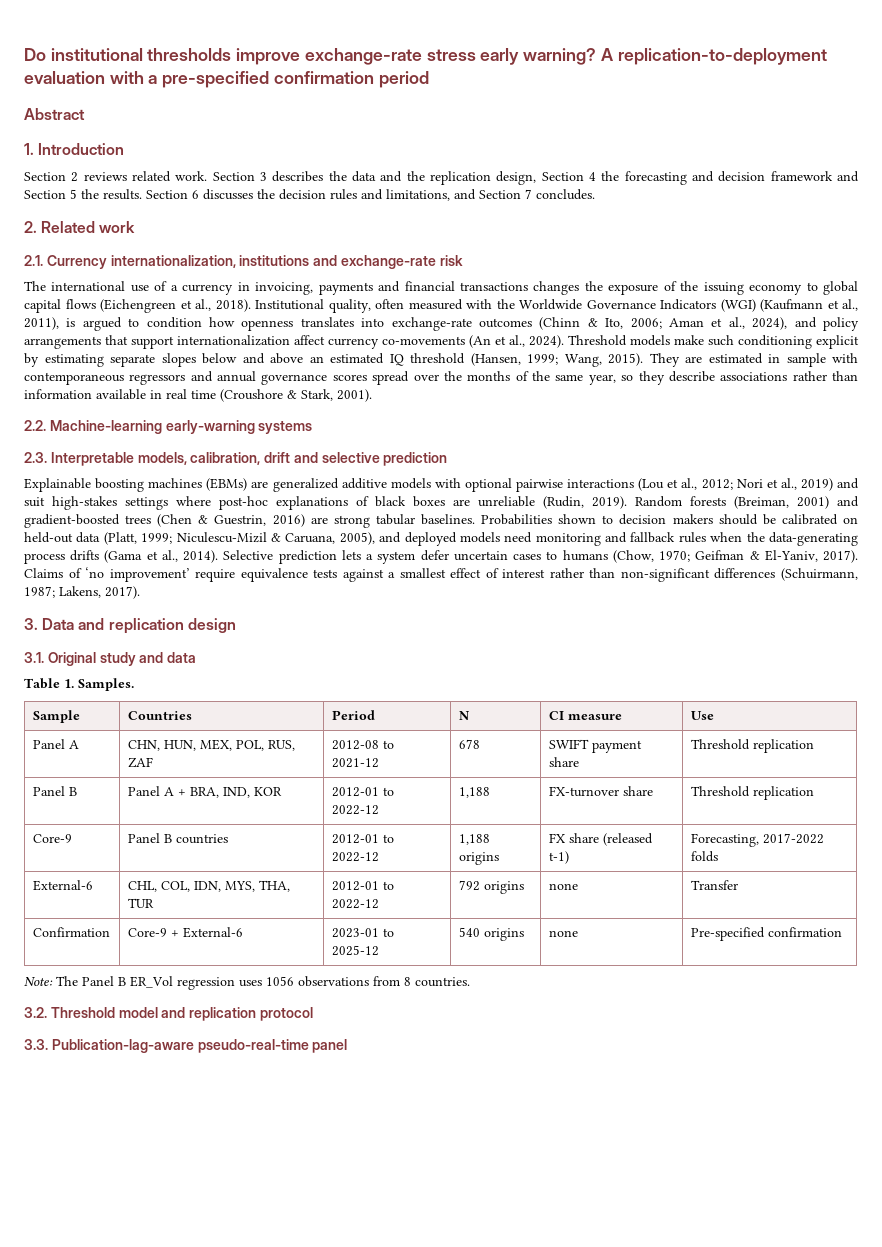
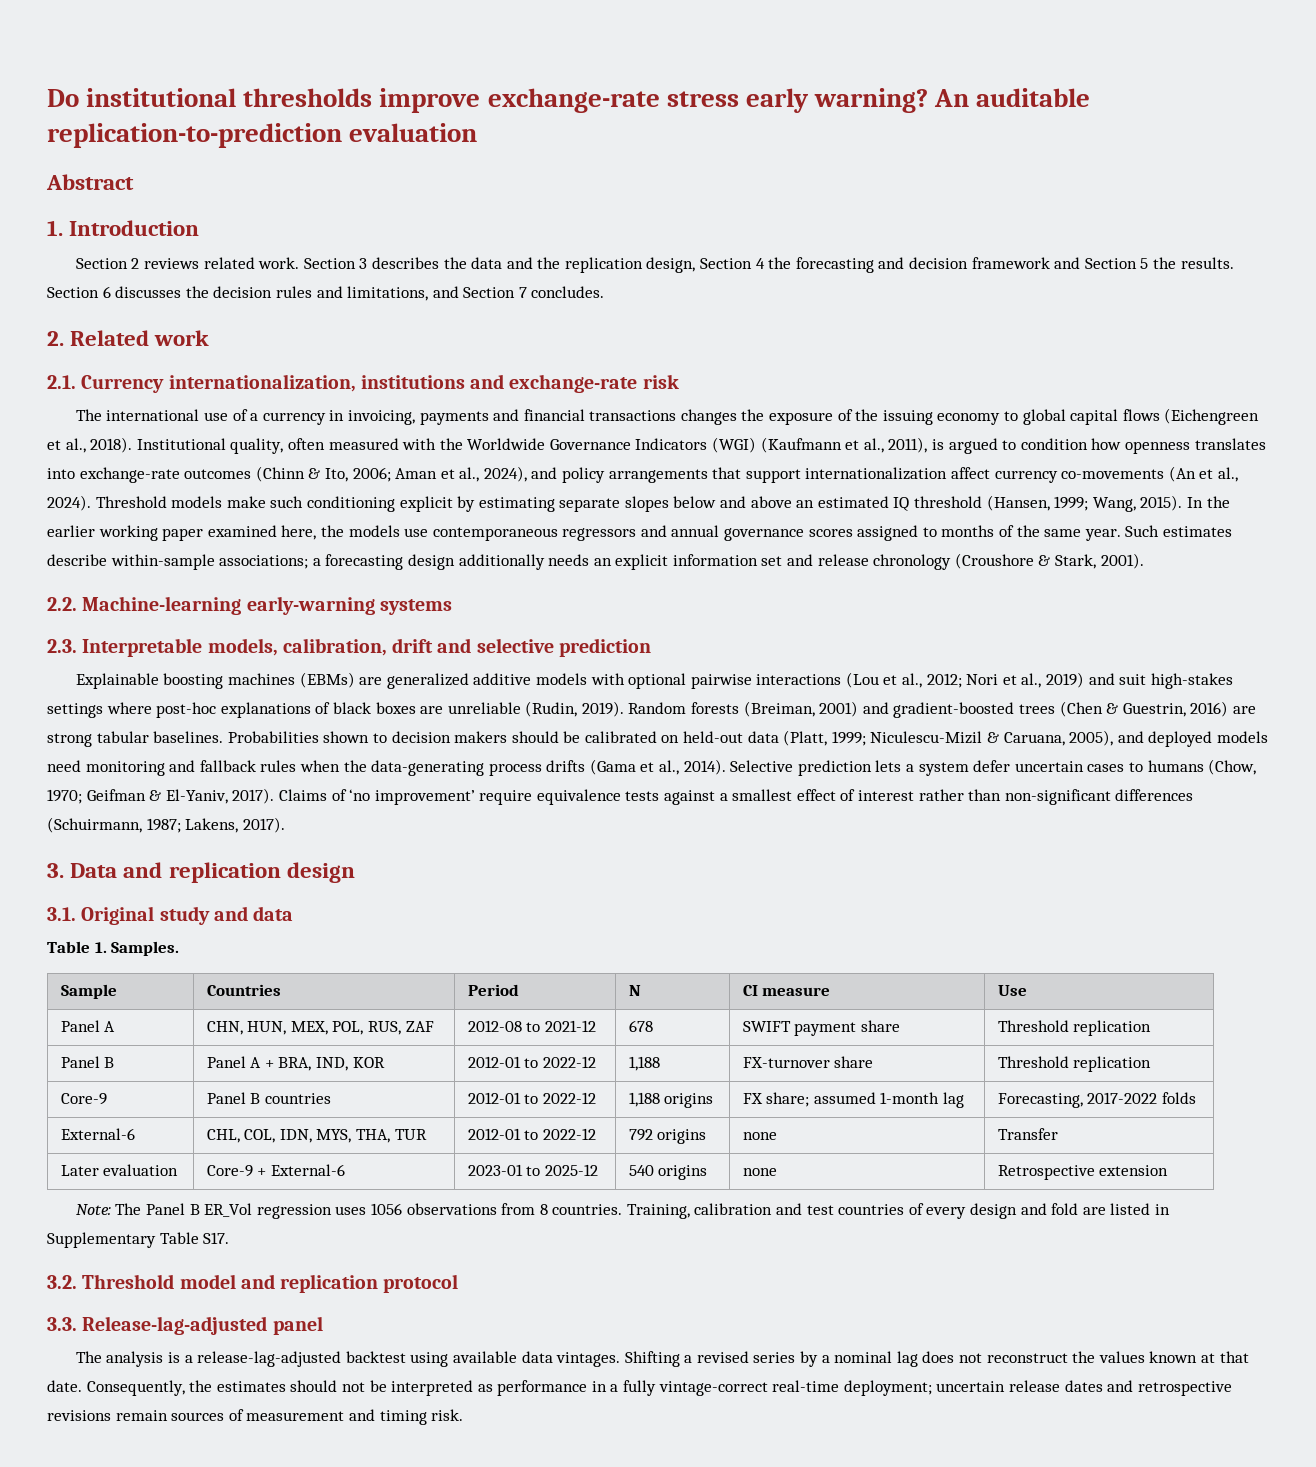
[600,48,827,65] [24,71,429,88] A replication-to-deployment evaluation with a pre-specified confirmation period -> [934,88,1091,107] [47,123,478,148] An auditable replication-to-prediction evaluation
[649,353,858,367] They are estimated in sample with -> [1186,496,1230,508] [47,525,429,541] In the earlier working paper examined here, the models use
[372,371,462,385] spread over the -> [857,525,937,541] assigned to
[588,371,858,385] [24,389,216,400] year, so they describe associations rather than information available in real time -> [1084,525,1232,541] [47,554,952,570] year. Such estimates describe within-sample associations; a forecasting design additionally needs an explicit information set and release chronology
[568,833,653,846] [548,851,569,864] share (released t-1) -> [766,1092,964,1108] share; assumed 1-month lag
[32,927,110,937] Confirmation -> [60,1164,179,1176] Later evaluation
[690,927,842,941] Pre-specified confirmation -> [997,1165,1169,1180] Retrospective extension
(470, 982) none -> [626,1203,1170,1219] [47,1232,230,1248] Training, calibration and test countries of every design and fold are listed in Supplementary Table S17.
[51,1039,309,1053] Publication-lag-aware pseudo-real-time -> [82,1316,268,1335] Release-lag-adjusted
(348, 1046) none -> [75,1351,1249,1367] [47,1380,1232,1396] [47,1409,464,1425] // The analysis is a release-lag-adjusted backtest using available data vintages. Shifting a revised series by a nominal lag does not reconstruct the values known at that date. Consequently, the estimates should not be interpreted as performance in a fully vintage-correct real-time deployment; uncertain release dates and retrospective revisions remain sources of measurement and timing risk.

